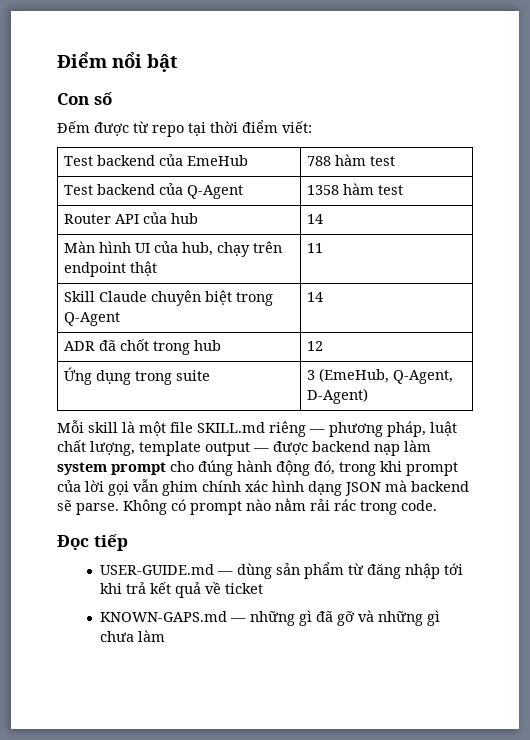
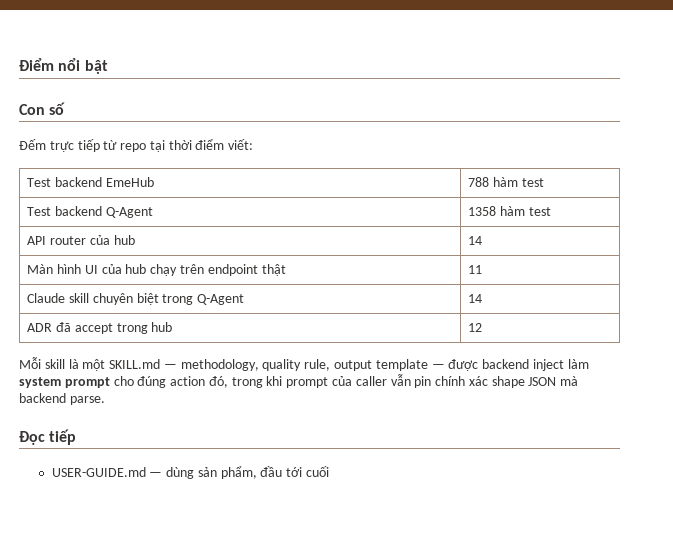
[94,122,129,136] được -> [49,139,100,152] trực tiếp
[158,154,183,166] của -> (103, 182) none
[158,183,183,195] của -> (103, 211) none
[63,214,139,224] Router API -> [27,236,87,245] API router
[181,242,213,256] hub, -> [125,264,147,274] hub
[63,291,147,302] Skill Claude -> [27,293,90,303] Claude skill
[119,339,149,351] chốt -> [74,323,113,334] accept
[63,367,210,385] [306,368,453,384] [306,388,368,404] [57,420,457,437] [57,440,250,456] // Ứng dụng trong suite | 3 (EmeHub, Q-Agent, D-Agent) // Mỗi skill là một file SKILL.md riêng — phương pháp, luật chất lượng, template output -> [19,357,428,371] // Mỗi skill là một SKILL.md — methodology, quality rule, output template
[374,444,400,456] nạp -> [532,359,564,371] inject
[237,460,310,476] hành động -> [170,376,206,386] action
[85,479,342,496] lời gọi vẫn ghim chính xác hình dạng -> [355,374,525,388] caller vẫn pin chính xác shape
[57,500,72,511] sẽ -> (66, 398) none
[123,498,437,515] Không có prompt nào nằm rải rác trong code. -> (105, 400) none
[304,562,464,579] [100,582,264,598] [100,610,441,626] [100,630,166,642] phẩm từ đăng nhập tới khi trả kết quả về ticket // KNOWN-GAPS.md — những gì đã gỡ và những gì chưa làm -> [220,466,330,479] phẩm, đầu tới cuối

